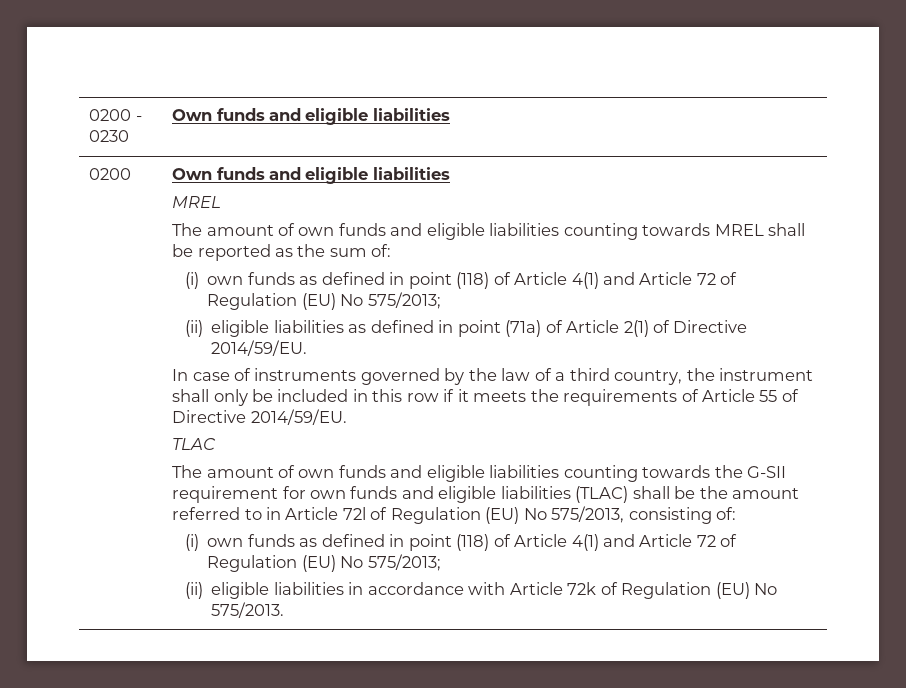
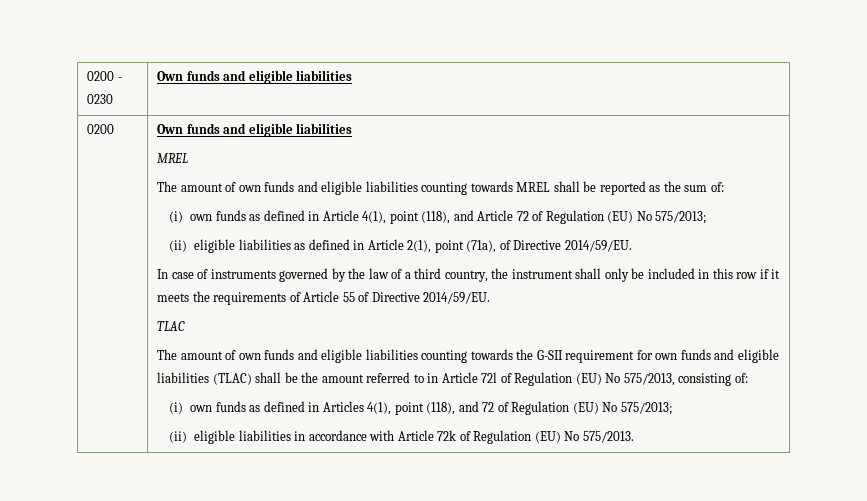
[408,272,599,289] point (118) of Article 4(1) -> [322,210,451,224] Article 4(1), point (118),
[457,320,649,337] point (71a) of Article 2(1) -> [367,239,497,253] Article 2(1), point (71a),
[408,534,693,551] point (118) of Article 4(1) and Article -> [322,401,479,415] Articles 4(1), point (118), and

